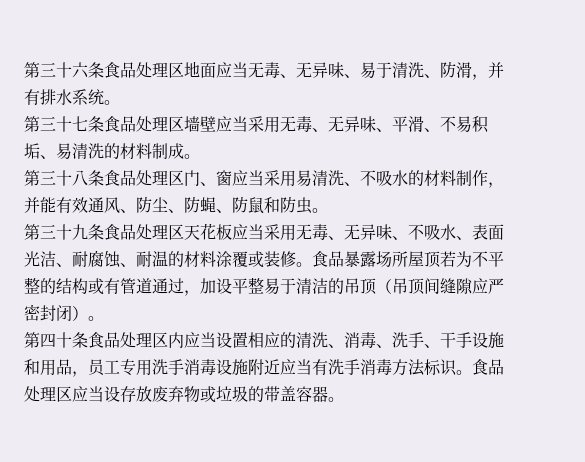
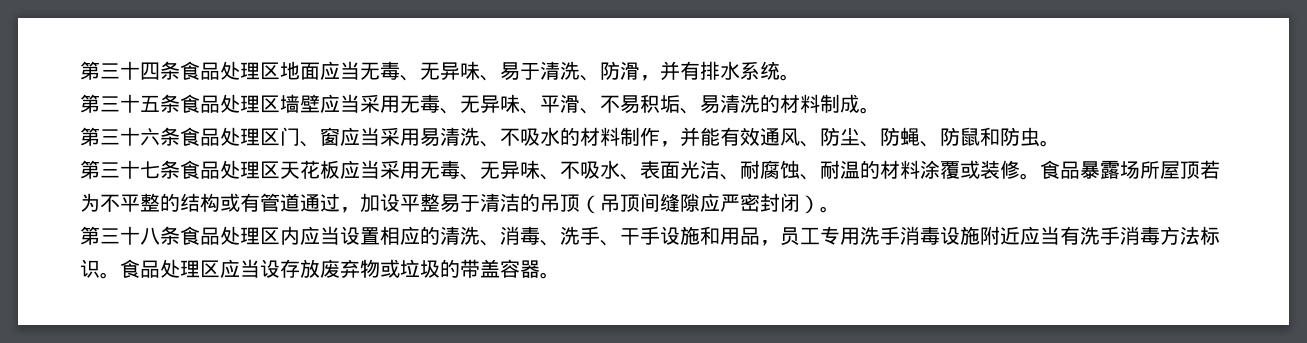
[24,62,89,78] 第三十六 -> [80,61,160,80] 第三十四
[72,116,88,131] 七 -> [140,95,160,112] 五
[72,170,88,186] 八 -> [140,128,160,146] 六
[72,224,88,240] 九 -> [140,161,160,179] 七
[40,332,72,348] 四十 -> [100,226,160,245] 三十八

